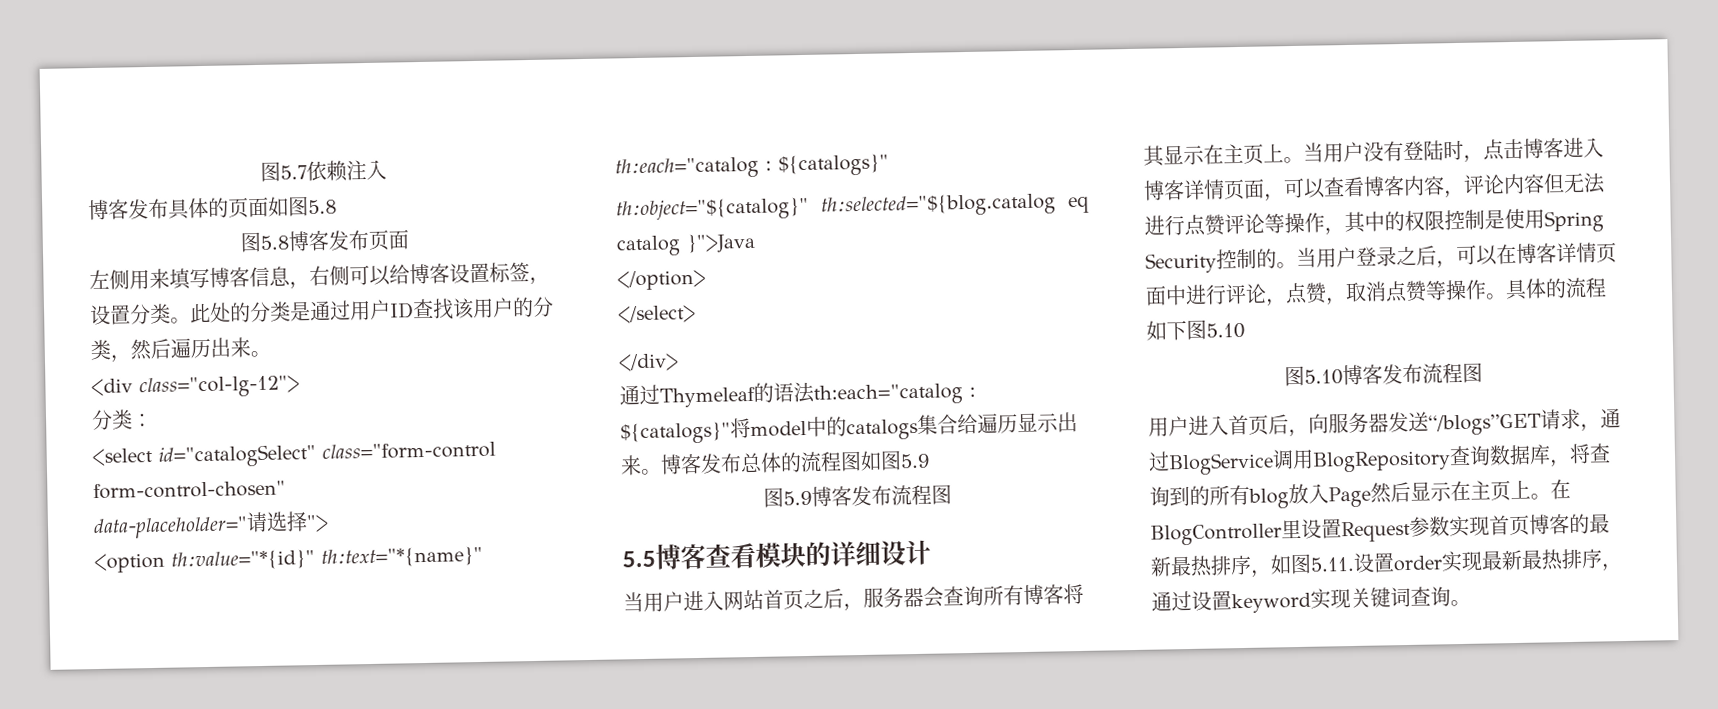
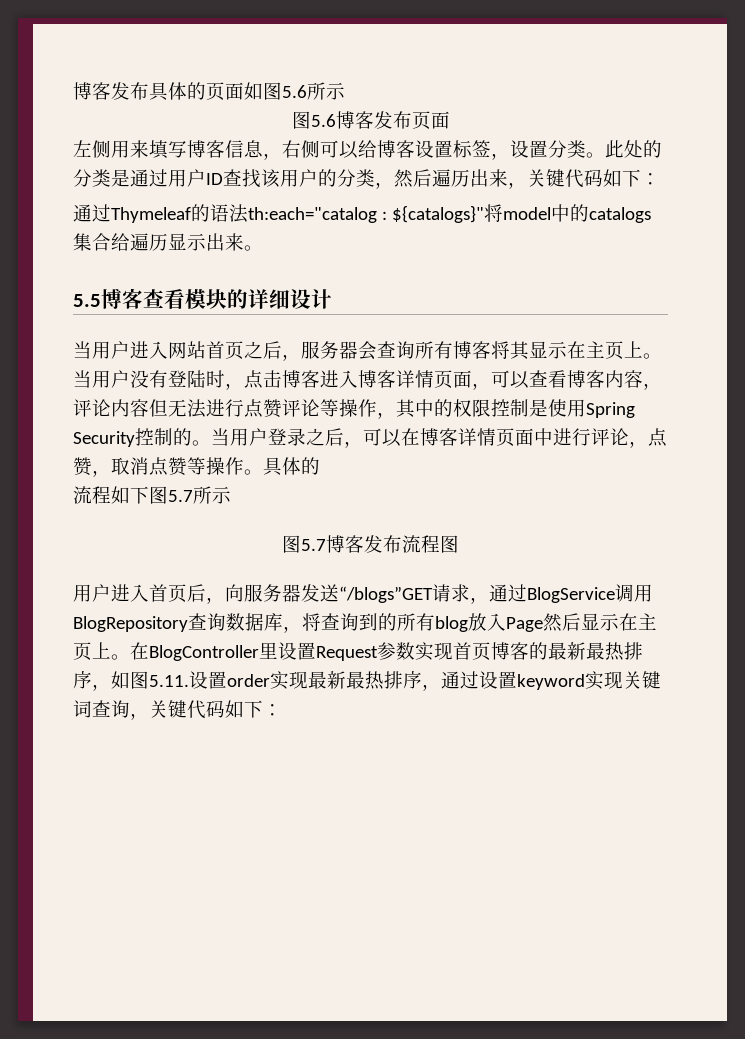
[260,159,387,182] 图5.7依赖注入 // -> (73, 91) none
[308,199,337,215] [240,231,289,253] 5.8 // 图5.8 -> [282,82,345,100] [291,111,336,129] 5.6所示 // 图5.6
[250,350,271,358] [91,375,300,399] [91,409,153,431] [92,441,496,468] [93,480,286,500] [93,511,329,540] [94,545,483,574] [615,153,889,180] [616,192,1090,222] [616,232,756,257] [617,269,706,291] [618,304,696,324] [618,353,679,372] 。 // <div class="col-lg-12"> // 分类： // <select id="catalogSelect" class="form-control form-control-chosen" // data-placeholder="请选择"> // <option th:value="*{id}" th:text="*{name}" th:each="catalog : ${catalogs}" // th:object="${catalog}" th:selected="${blog.catalog eq catalog }">Java // </option> // </select> // </div> -> [508,169,660,189] ，关键代码如下：
[660,450,930,475] [763,484,952,508] 博客发布总体的流程图如图5.9 // 图5.9博客发布流程图 -> (263, 248) none
(1567, 288) none -> (320, 466) //
[1206,322,1245,339] [1284,365,1343,387] 5.10 // 图5.10 -> [168,486,231,504] [282,535,326,553] 5.7所示 // 图5.7
[1450,599,1471,607] 。 -> [130,700,282,720] ，关键代码如下：

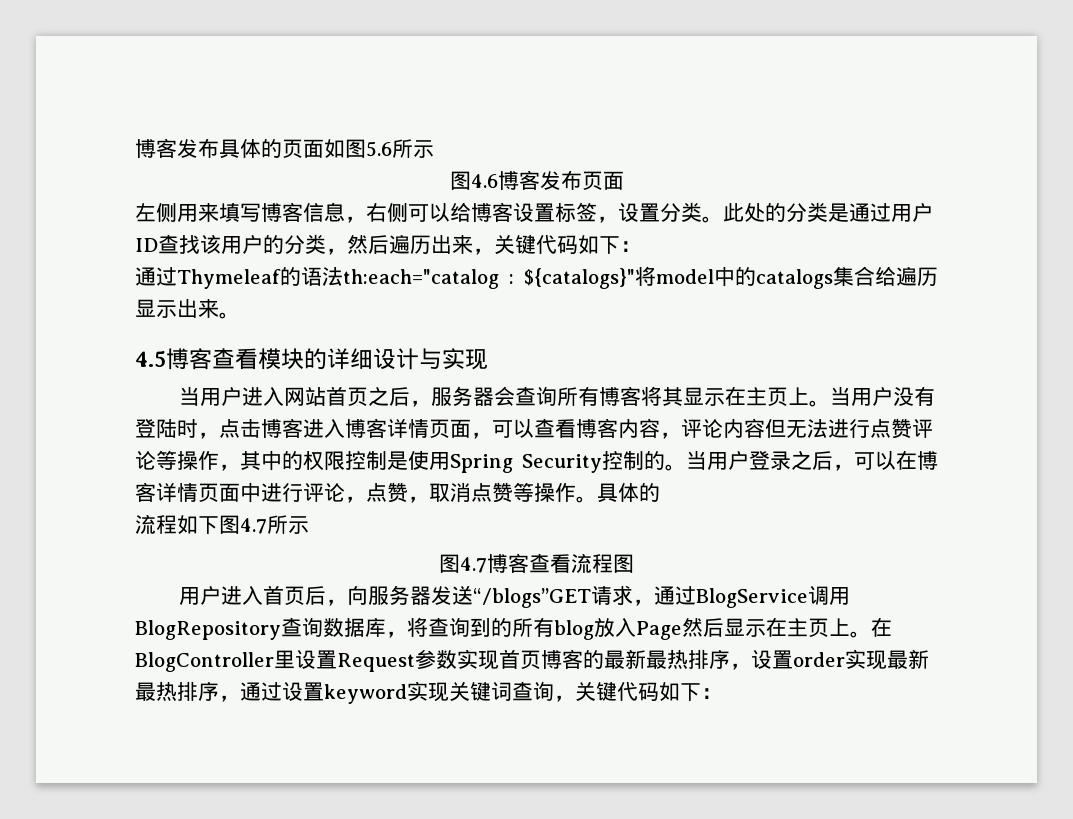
[310,114,336,127] 5.6 -> [470,174,498,188] 4.6
[73,294,101,307] 5.5 -> [135,351,166,367] 4.5
(332, 299) none -> [419,348,488,370] 与实现
[168,486,231,504] [282,535,402,553] 5.7所示 // 图5.7博客发布 -> [240,515,309,534] [439,553,571,573] 4.7所示 // 图4.7博客查看
[111,671,189,689] 如图5.11. -> (751, 666) none

